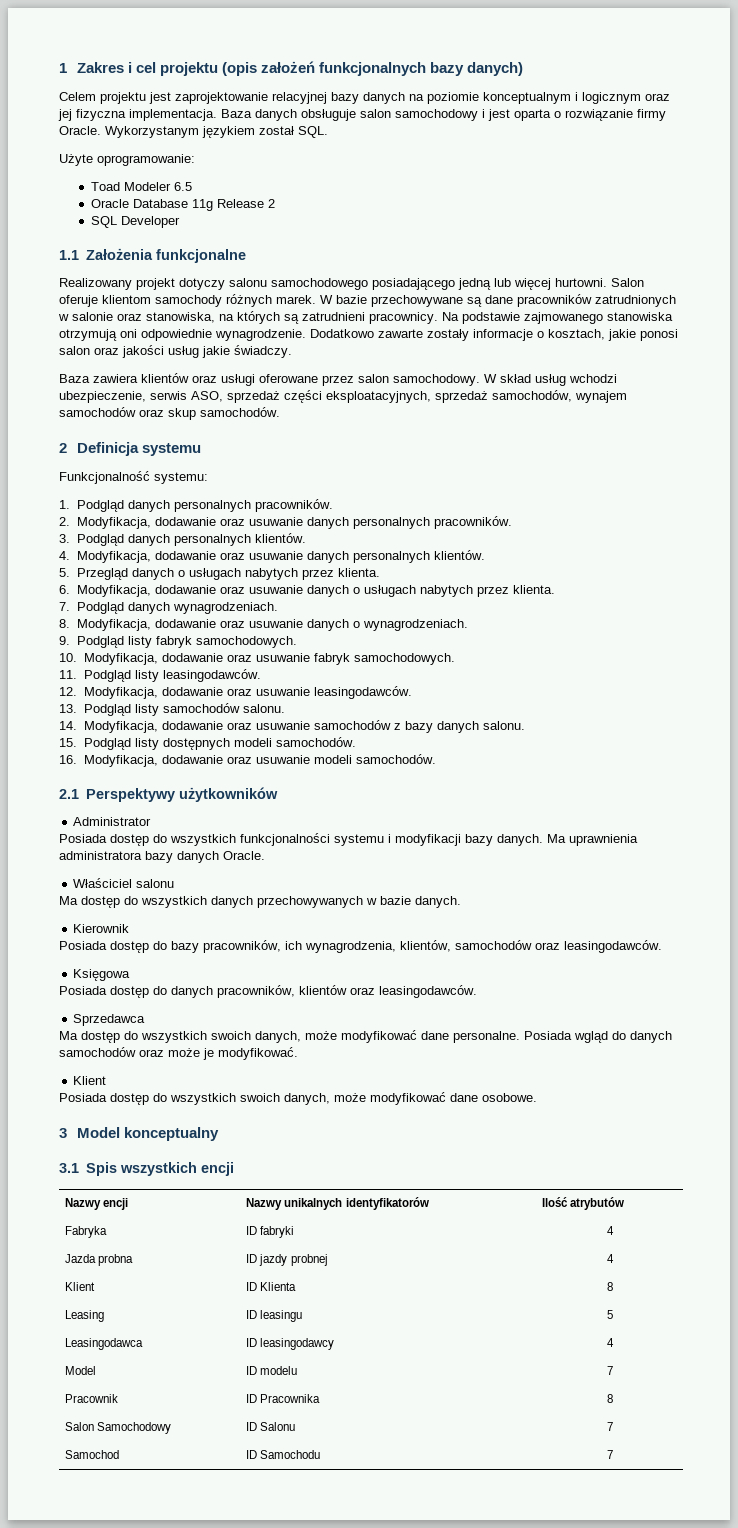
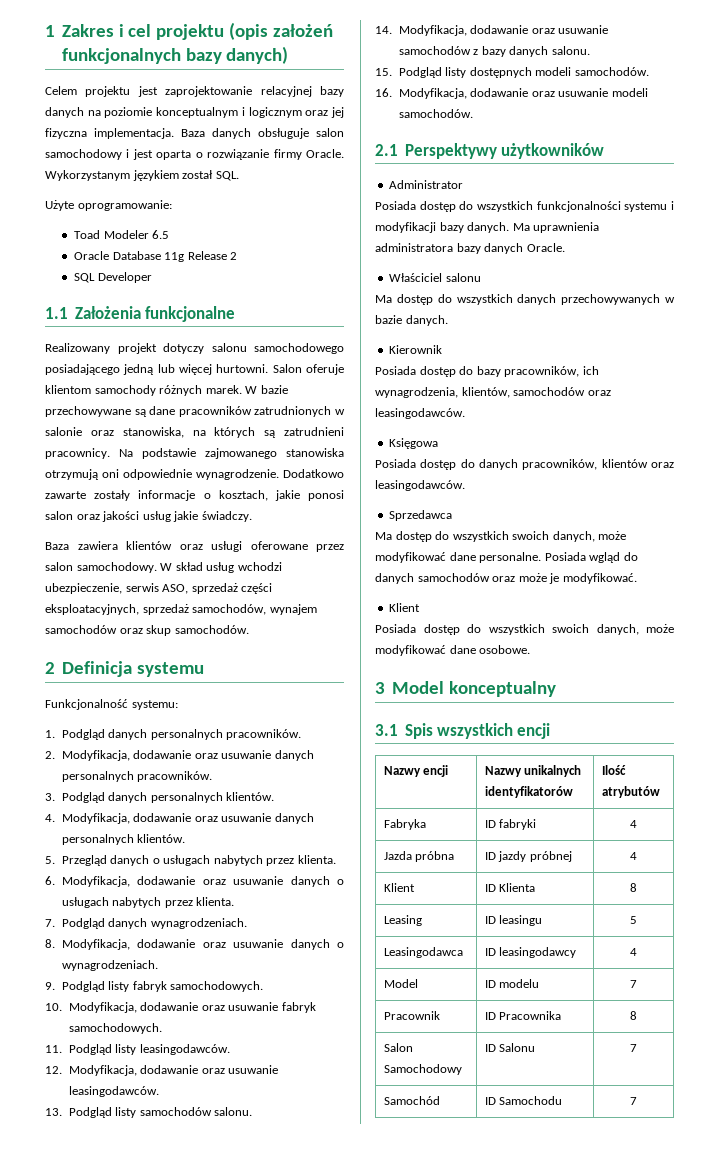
[98,1254,134,1266] probna -> [415,851,455,862] próbna
[290,1254,328,1266] probnej -> [529,851,572,862] próbnej
[65,1450,120,1459] Samochod -> [383,1096,440,1105] Samochód

